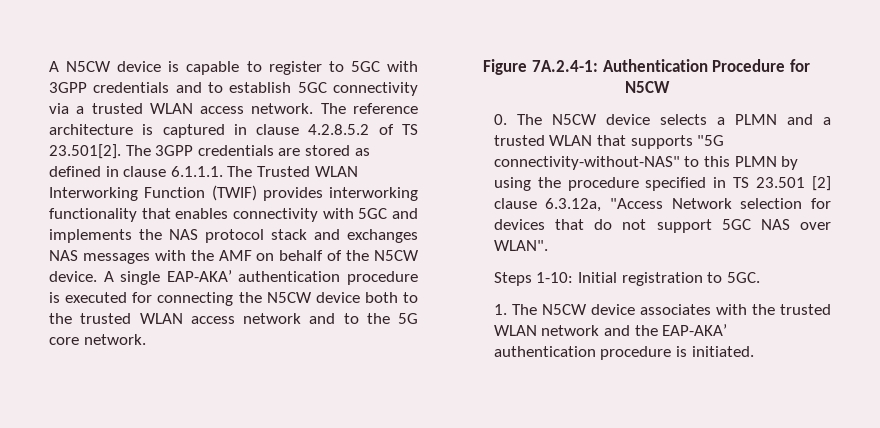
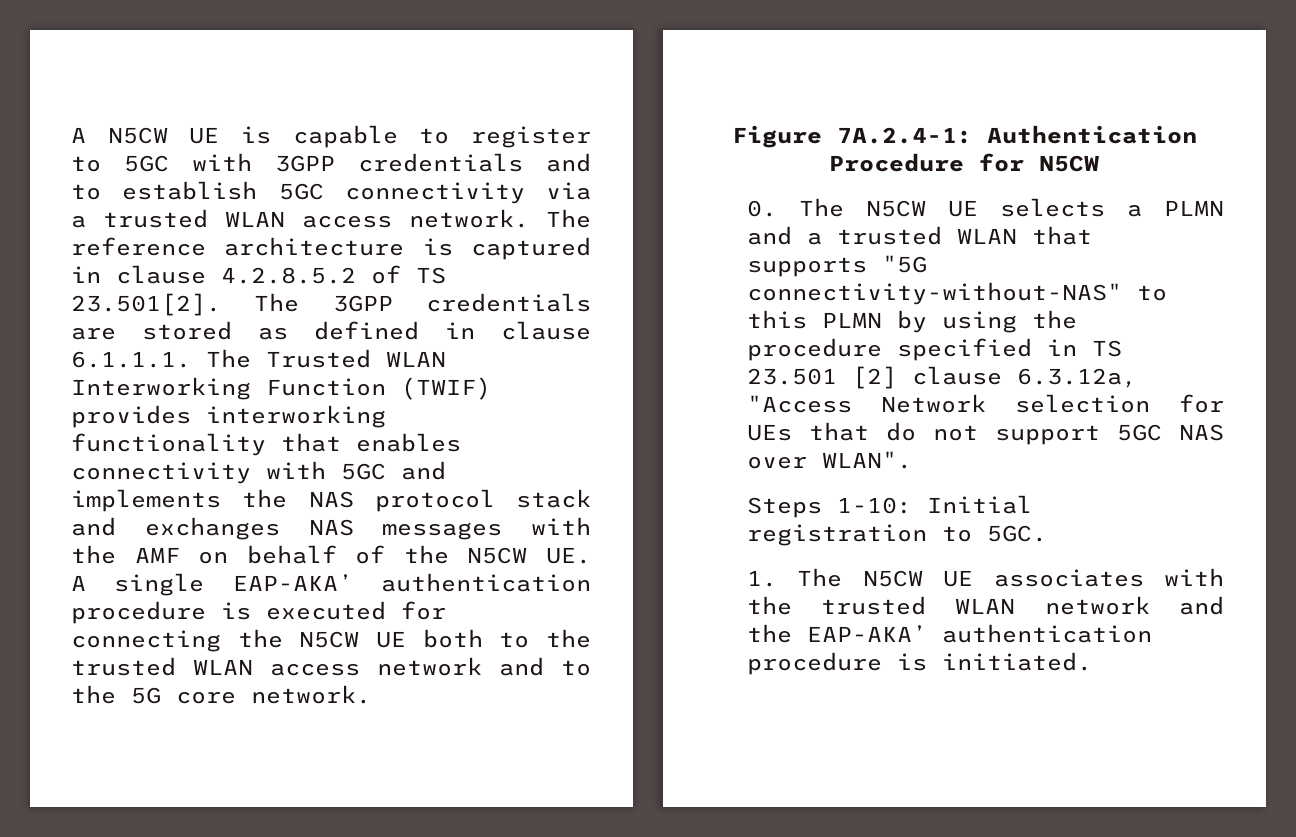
[117,61,162,72] device -> [189,127,220,144] UE
[49,271,97,282] device. -> [546,547,591,564] UE.
[315,292,360,303] device -> [376,631,406,648] UE
[605,114,650,125] device -> [947,200,978,217] UE
[493,219,545,230] devices -> [746,424,792,441] UEs
[590,304,635,315] device -> [943,570,974,587] UE

